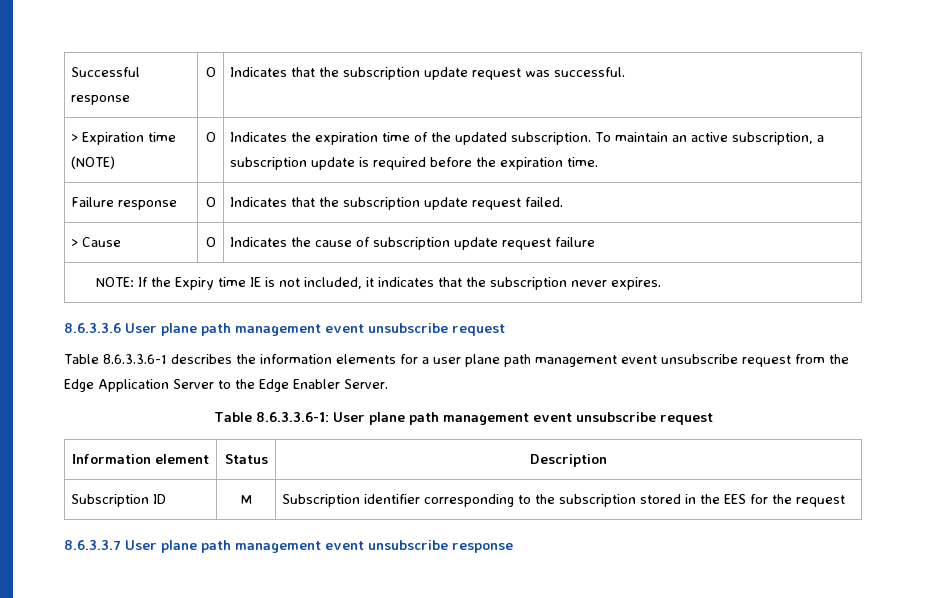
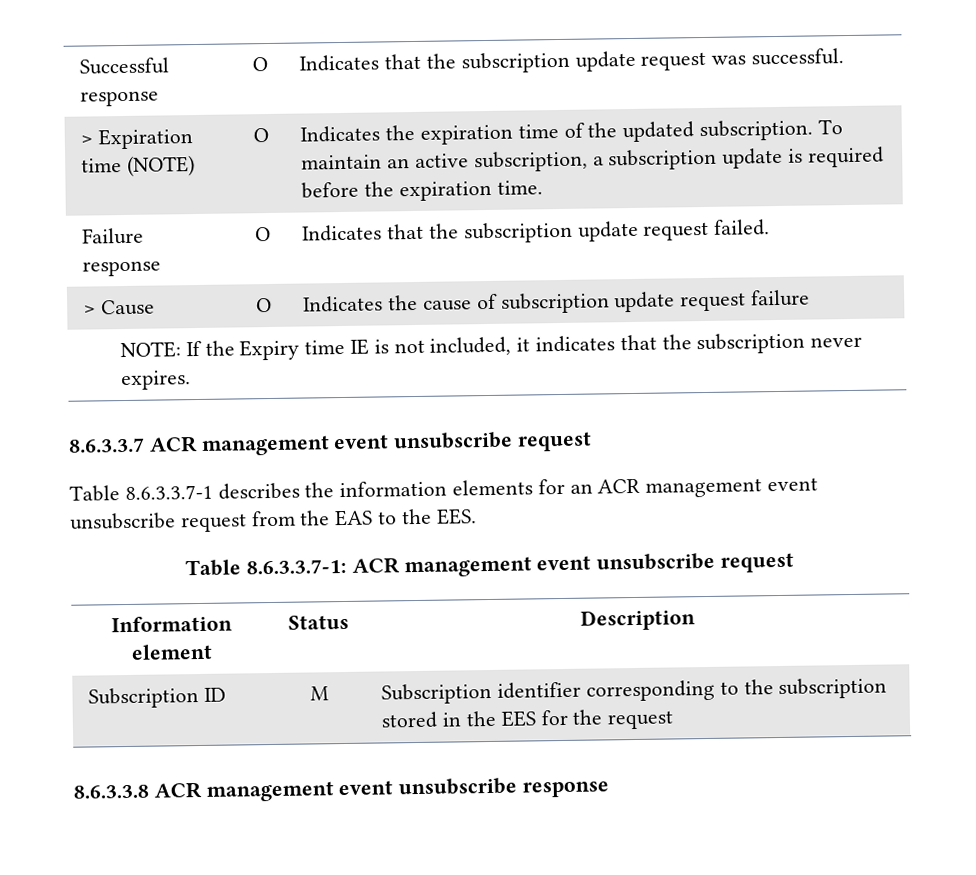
[64,323,231,336] 8.6.3.3.6 User plane path -> [68,436,198,453] 8.6.3.3.7 ACR
[102,354,167,364] 8.6.3.3.6-1 -> [124,484,213,501] 8.6.3.3.7-1
[421,354,531,367] a user plane path -> [569,478,641,494] an ACR
[64,379,388,392] [213,412,439,425] Edge Application Server to the Edge Enabler Server. // Table 8.6.3.3.6-1: User plane path -> [334,508,477,527] [185,557,400,577] EAS to the EES. // Table 8.6.3.3.7-1: ACR
[64,540,231,553] 8.6.3.3.7 User plane path -> [73,781,202,799] 8.6.3.3.8 ACR

